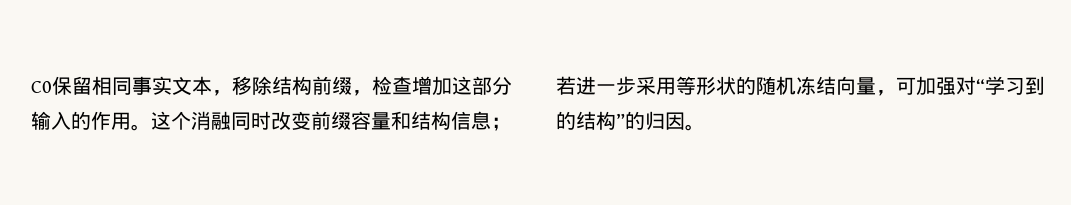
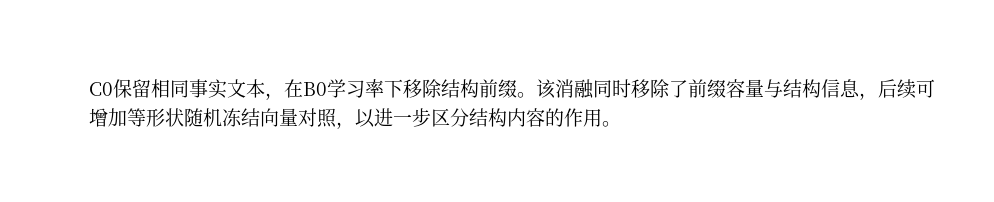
[232,76,512,96] [31,111,191,131] 移除结构前缀，检查增加这部分输入的作用。这个 -> [284,79,556,99] 在B0学习率下移除结构前缀。该
[271,111,311,130] 改变 -> [631,79,688,98] 移除了
[391,111,411,130] 和 -> [764,79,783,98] 与
[491,117,511,131] [556,76,1045,96] [556,111,685,130] ；若进一步采用等形状的随机冻结向量，可加强对“学习到的结构”的归因 -> [859,79,935,100] [89,108,602,129] ，后续可增加等形状随机冻结向量对照，以进一步区分结构内容的作用

